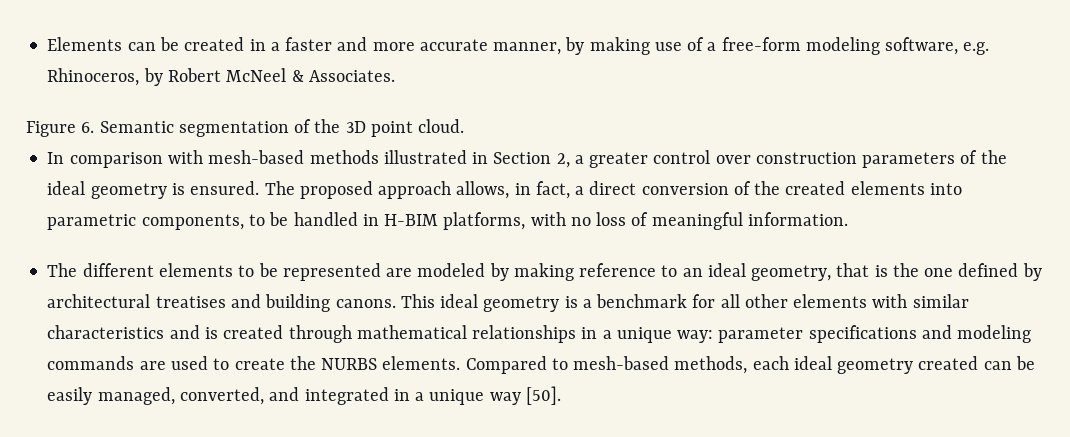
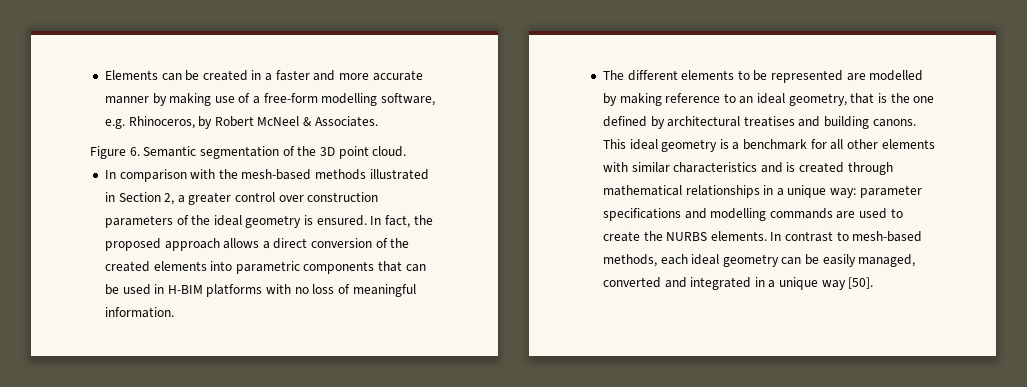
[493,42,562,55] manner, -> [104,96,149,104] manner
[805,37,880,55] modeling -> [321,93,378,106] modelling
(203, 157) none -> [218,169,238,179] the
[264,181,570,199] The proposed approach allows, in fact, -> [370,215,433,228] [104,238,260,251] In fact, the proposed approach allows
[141,212,358,230] components, to be handled -> [303,261,426,274] [104,284,151,295] components that can be used
[443,212,526,230] platforms, -> [206,284,263,297] platforms
[417,263,486,277] modeled -> [869,70,924,81] modelled
[957,325,1032,343] modeling -> [710,208,767,221] modelling
[465,356,547,374] Compared -> [770,231,834,242] In contrast
[918,356,979,370] created -> (779, 260) none
[179,387,264,405] converted, -> [602,277,661,288] converted

